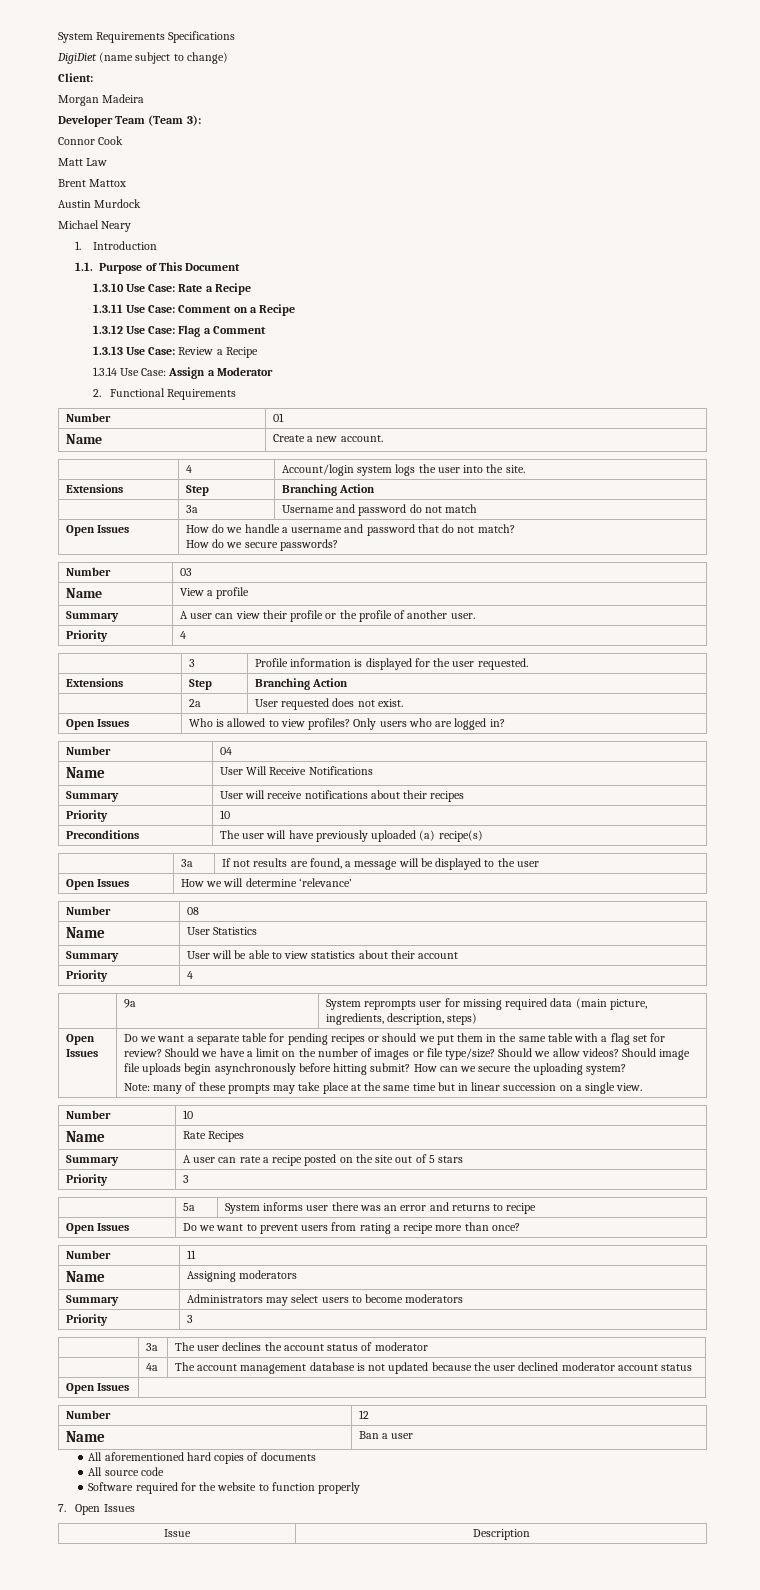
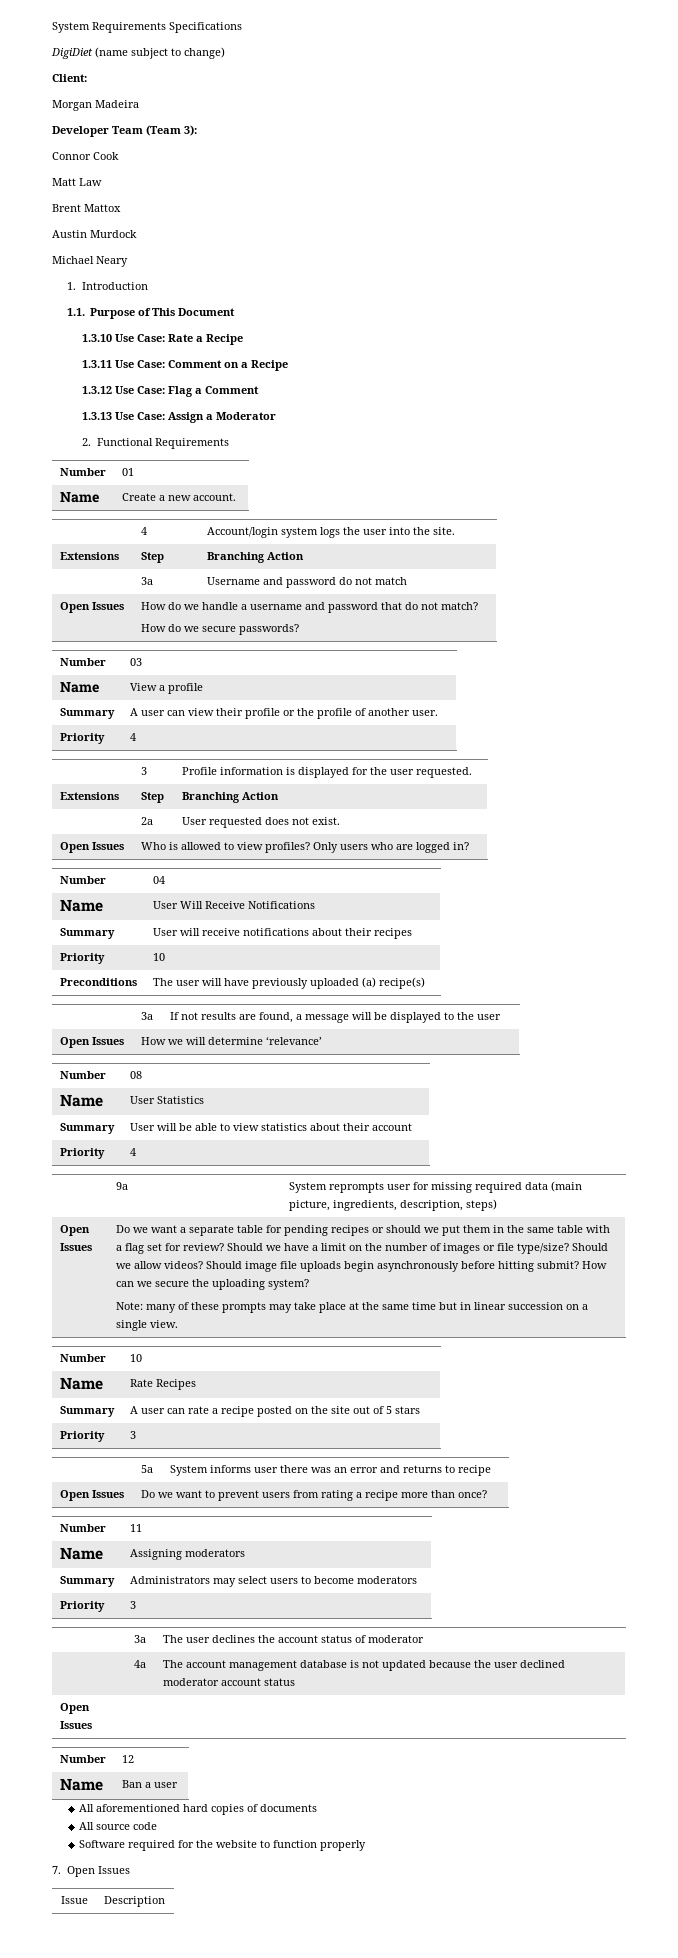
[178,347,258,358] [92,367,167,376] Review a Recipe // 1.3.14 Use Case: -> (165, 416) none

